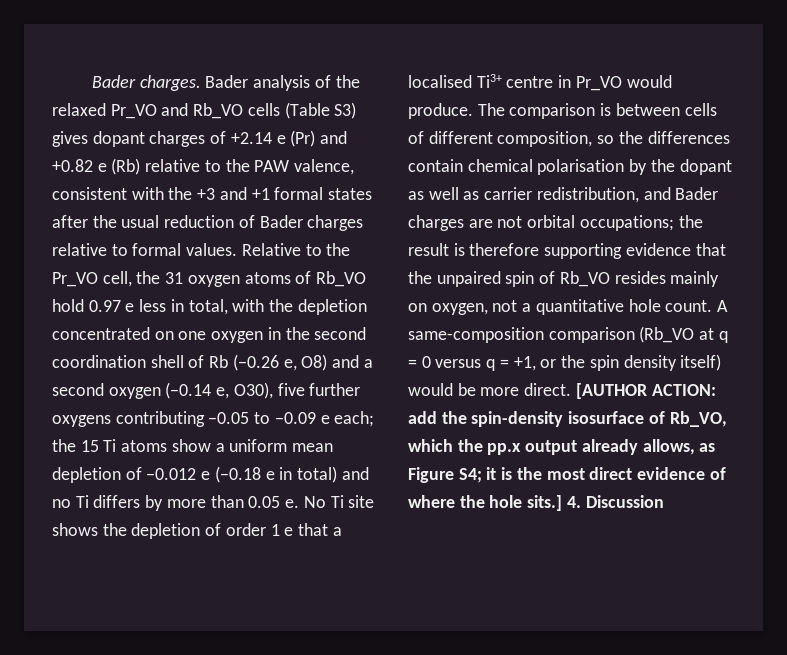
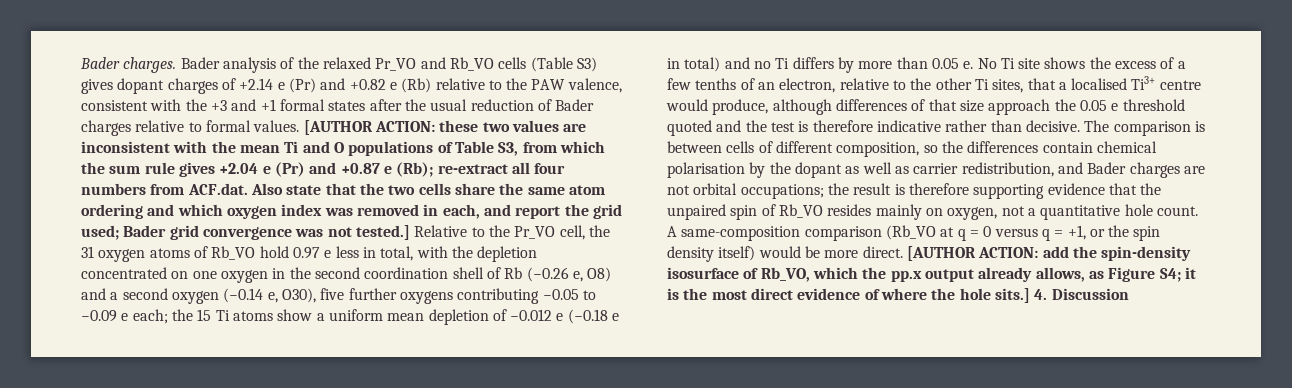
(238, 249) none -> [303,120,587,135] [81,141,605,156] [81,162,566,177] [81,183,605,195] [81,204,622,219] [81,225,410,240] [AUTHOR ACTION: these two values are inconsistent with the mean Ti and O populations of Table S3, from which the sum rule gives +2.04 e (Pr) and +0.87 e (Rb); re-extract all four numbers from ACF.dat. Also state that the two cells share the same atom ordering and which oxygen index was removed in each, and report the grid used; Bader grid convergence was not tested.]
[131,523,294,539] depletion of order 1 e -> [1115,57,1186,69] [667,78,1024,93] excess of a few tenths of an electron, relative to the other Ti sites,
[558,75,672,91] [408,103,473,119] in Pr_VO would produce. -> [666,99,1185,115] [667,120,1080,136] would produce, although differences of that size approach the 0.05 e threshold quoted and the test is therefore indicative rather than decisive.

